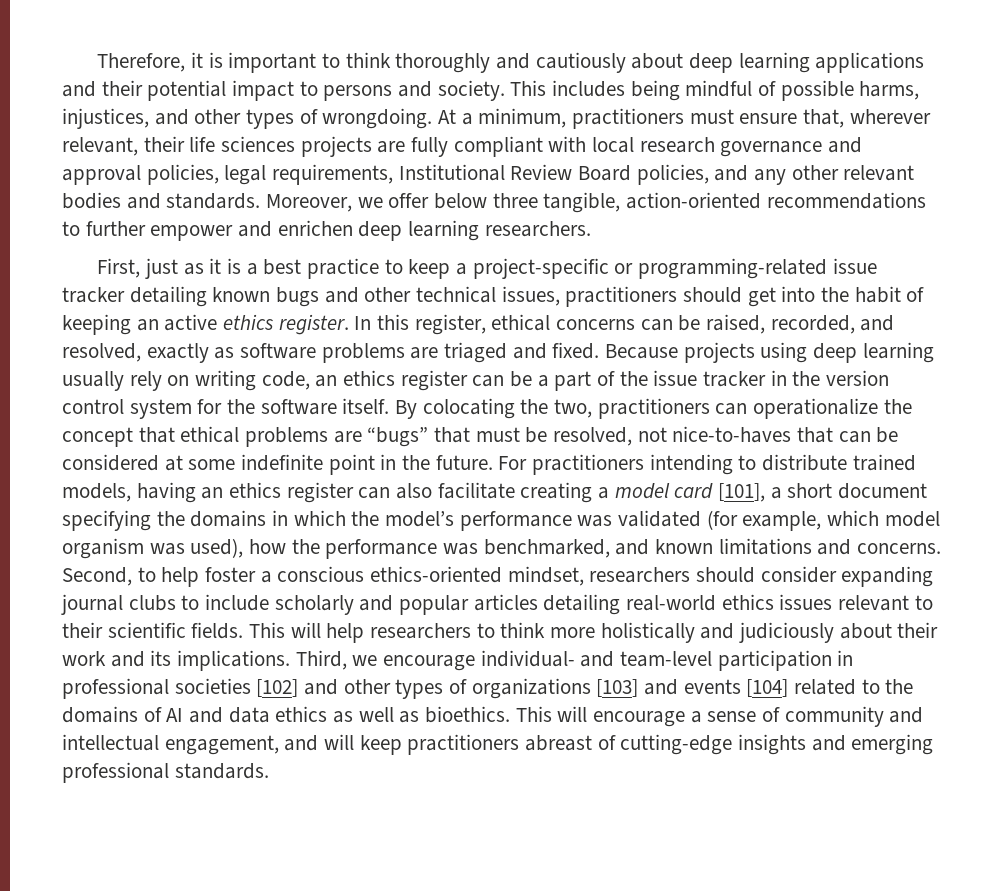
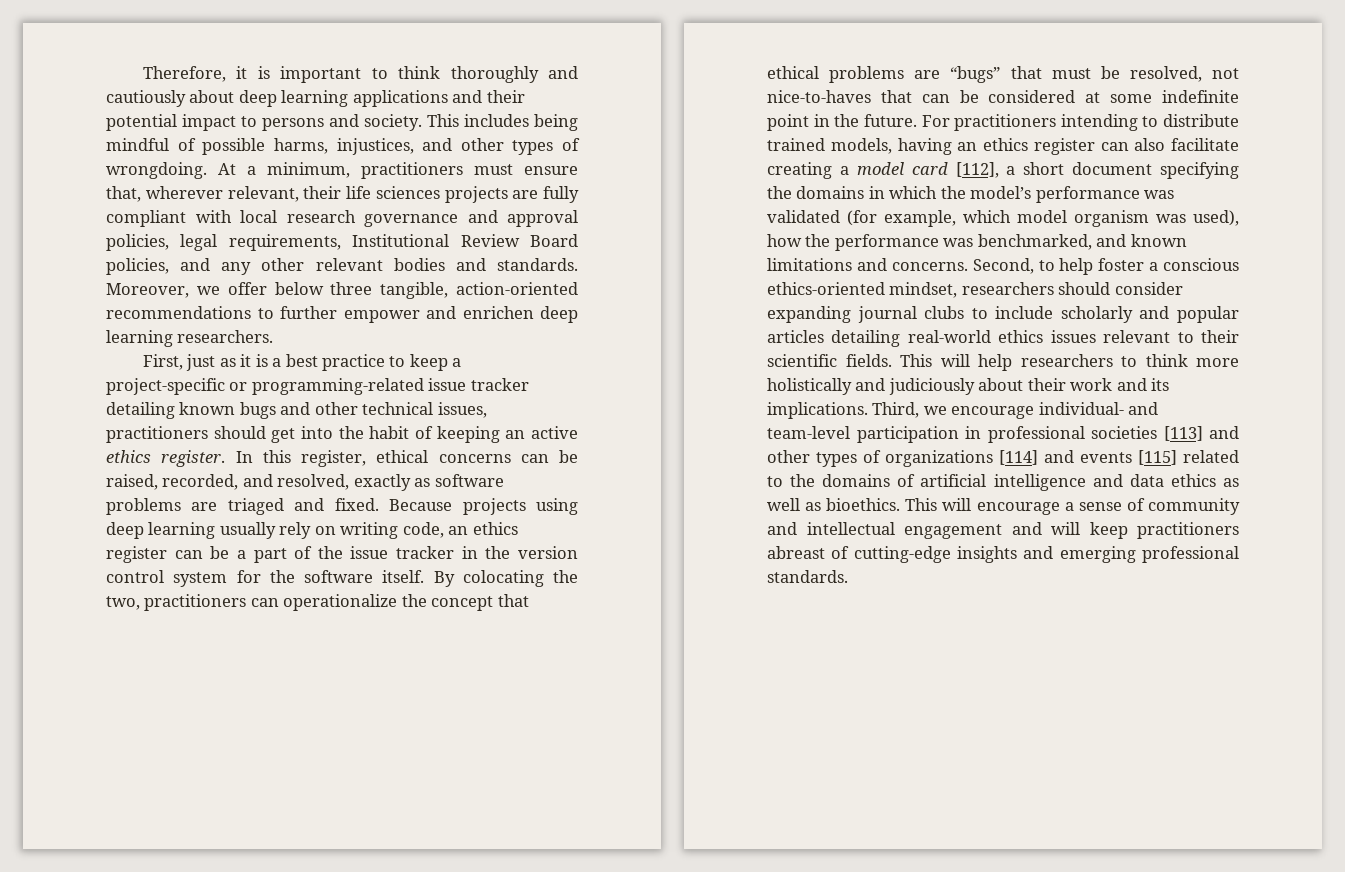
[718,483,766,502] [101], -> [955,162,999,178] [112],
[256,679,299,697] [102] -> [1163,426,1203,441] [113]
[596,679,639,697] [103] -> [999,450,1038,465] [114]
[746,679,789,697] [104] -> [1138,450,1177,465] [115]
[166,708,184,722] AI -> [920,474,1086,491] artificial intelligence
[164,735,279,755] engagement, -> [904,524,1002,539] engagement

